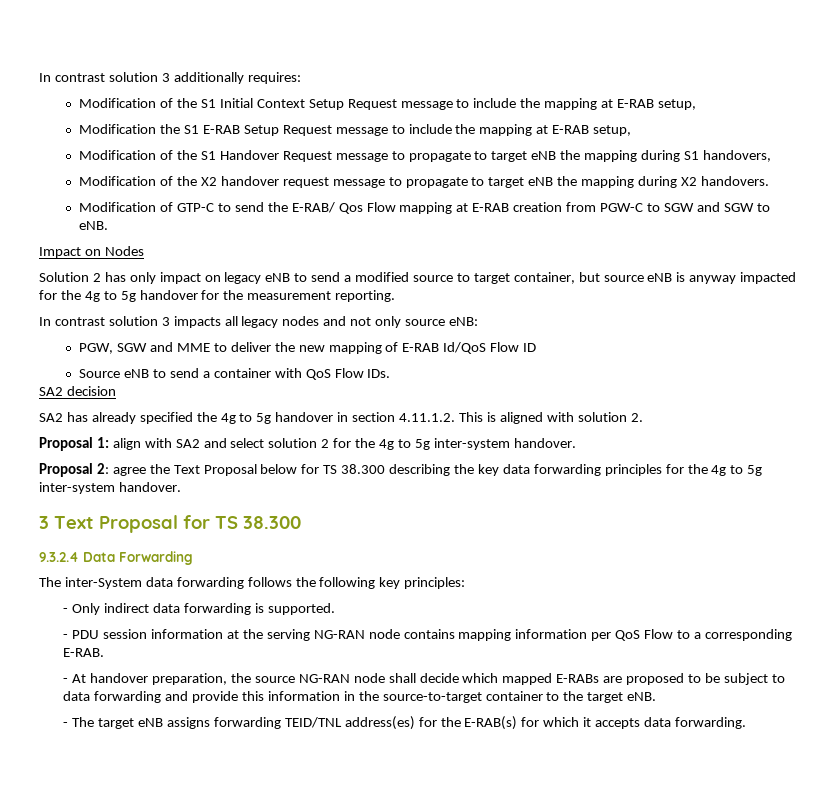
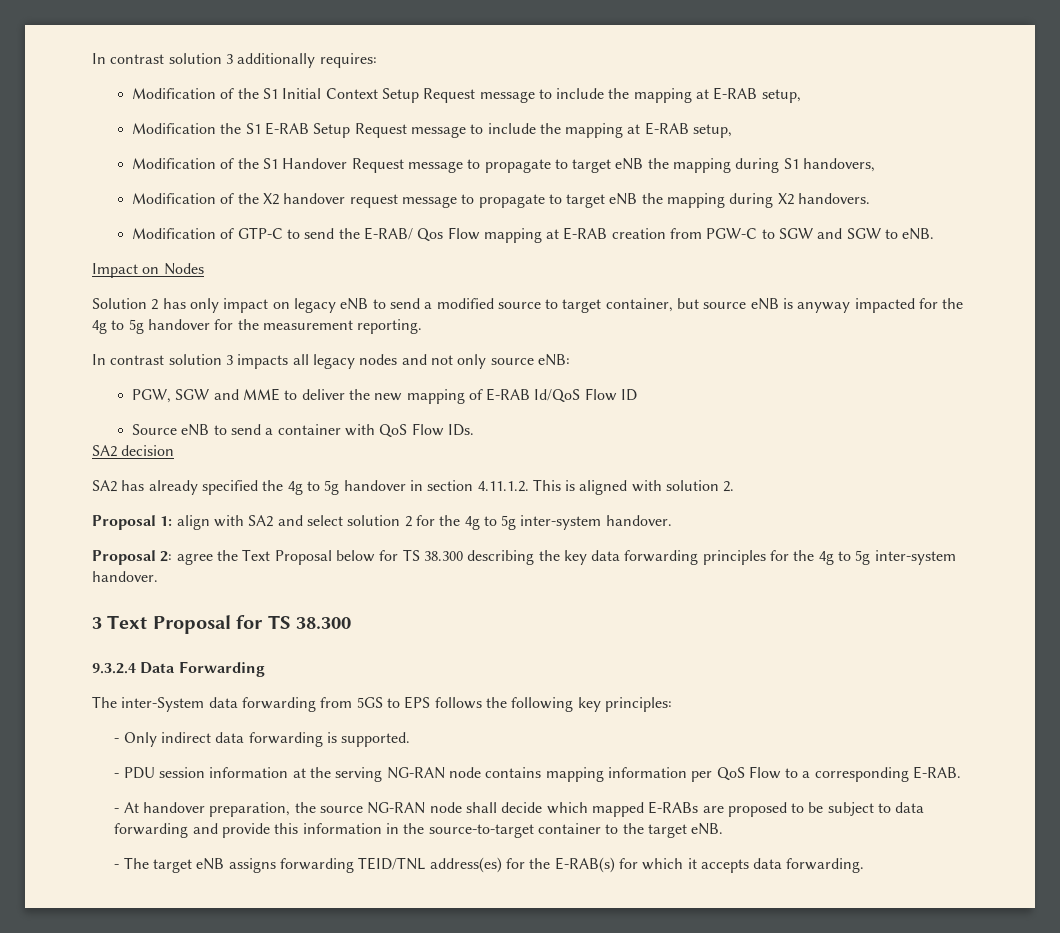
(244, 583) none -> [320,696,431,709] from 5GS to EPS

